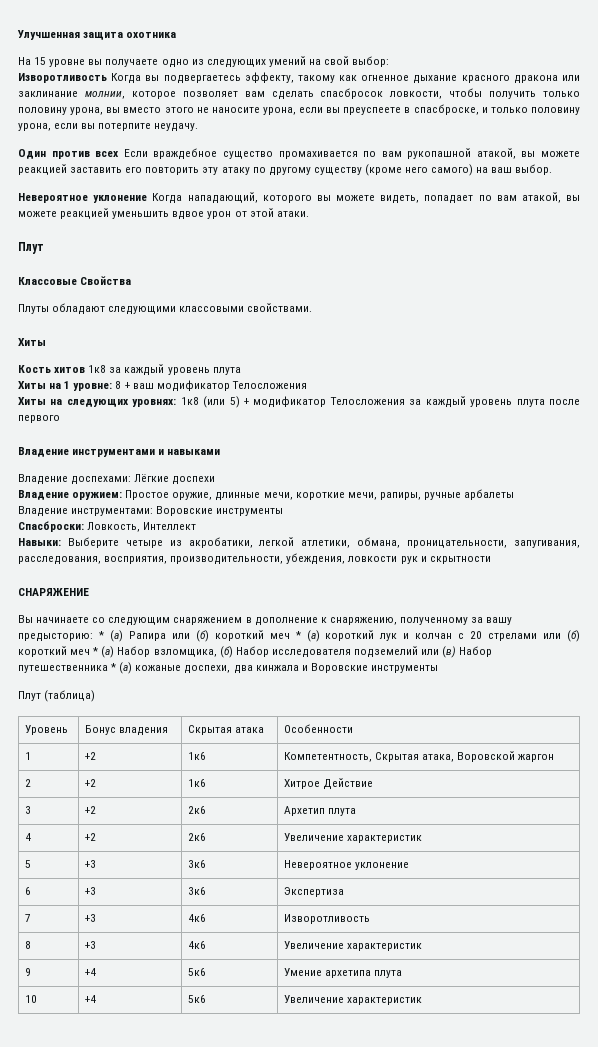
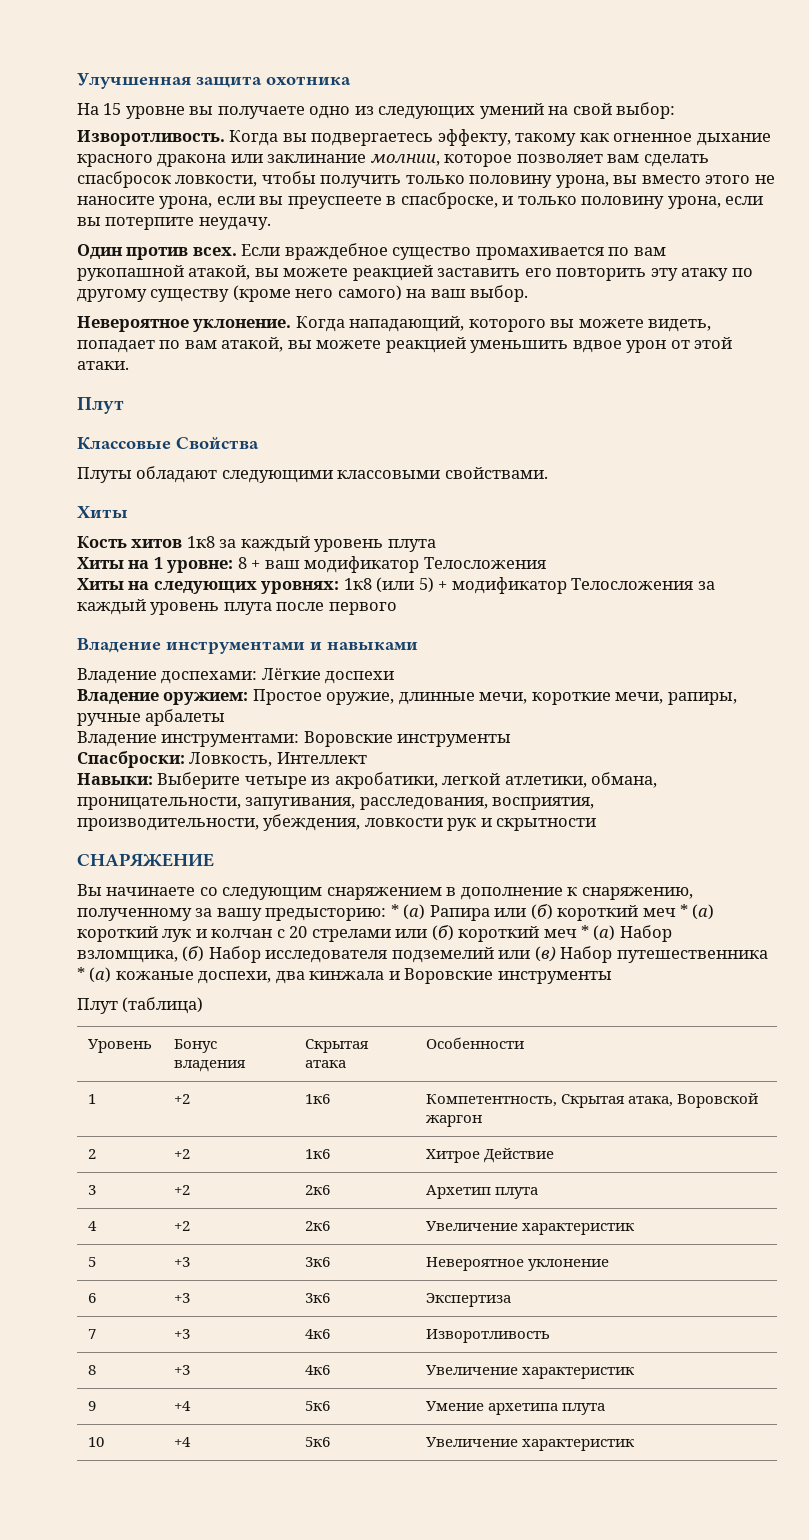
[18,73,107,83] Изворотливость -> [77,130,225,146] Изворотливость.
[95,151,120,157] всех -> [192,247,237,256] всех.
[93,195,148,203] уклонение -> [193,319,292,332] уклонение.

